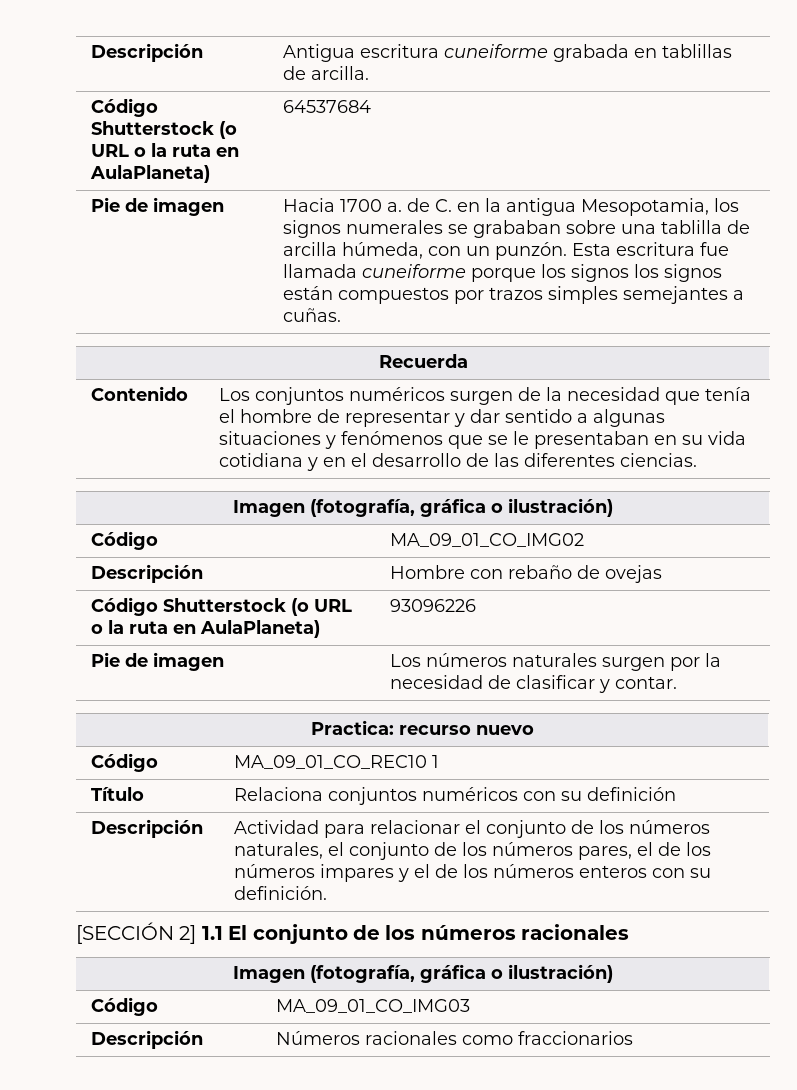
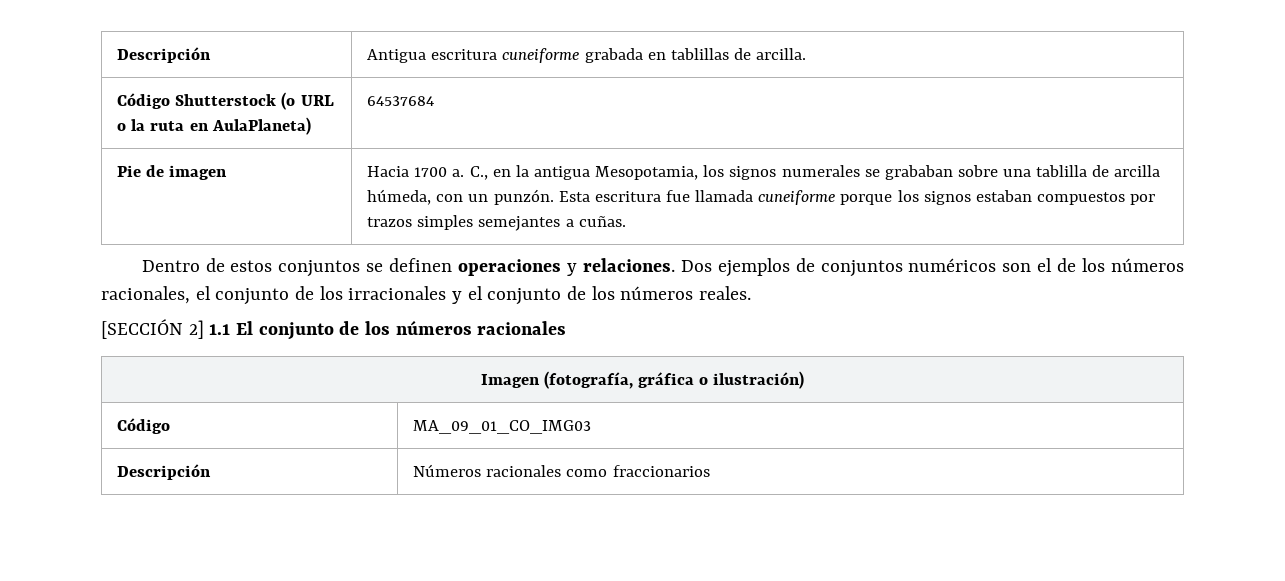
[407,198,453,212] de C. -> [469,166,488,180] C.,
[634,264,723,282] [283,286,334,300] los signos están -> [975,190,1032,202] estaban
[378,354,468,368] [91,386,189,401] [219,387,752,405] [219,409,666,427] [219,431,747,449] [219,453,698,471] [233,498,613,517] [91,531,159,550] [390,533,585,547] [91,564,204,583] [390,565,663,583] [91,597,353,616] [91,620,321,638] [390,599,477,612] [91,652,225,671] [390,653,722,671] [390,675,678,693] [311,720,534,735] [91,753,159,772] [234,755,440,769] [91,787,145,801] [234,787,677,805] [91,819,204,838] [234,820,711,838] [234,842,712,860] [234,864,712,882] [234,886,328,900] // Recuerda // Contenido | Los conjuntos numéricos surgen de la necesidad que tenía el hombre de representar y dar sentido a algunas situaciones y fenómenos que se le presentaban en su vida cotidiana y en el desarrollo de las diferentes ciencias. // Imagen (fotografía, gráfica o ilustración) // Código | MA_09_01_CO_IMG02 // Descripción | Hombre con rebaño de ovejas // Código Shutterstock (o URL o la ruta en AulaPlaneta) | 93096226 // Pie de imagen | Los números naturales surgen por la necesidad de clasificar y contar. // Practica: recurso nuevo // Código | MA_09_01_CO_REC10 1 // Título | Relaciona conjuntos numéricos con su definición // Descripción | Actividad para relacionar el conjunto de los números naturales, el conjunto de los números pares, el de los números impares y el de los números enteros con su definición. -> [141,258,1184,277] [101,286,752,305] // Dentro de estos conjuntos se definen operaciones y relaciones. Dos ejemplos de conjuntos numéricos son el de los números racionales, el conjunto de los irracionales y el conjunto de los números reales.

